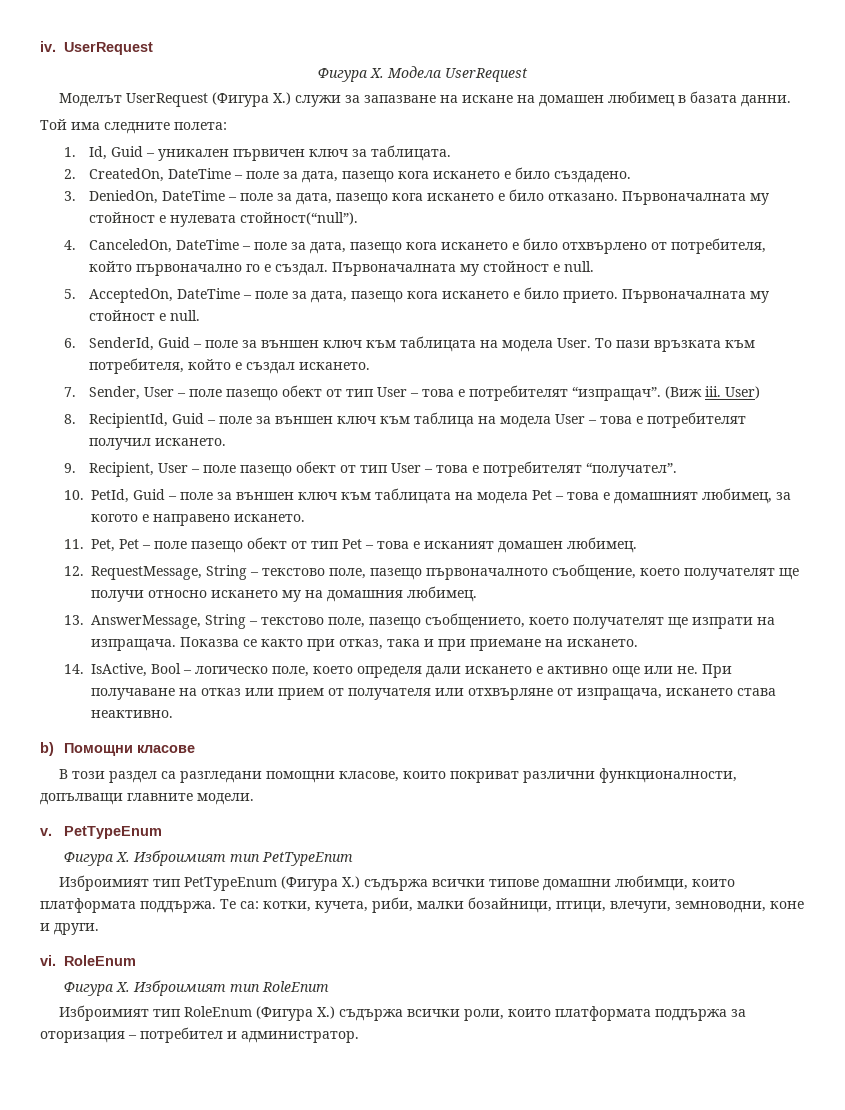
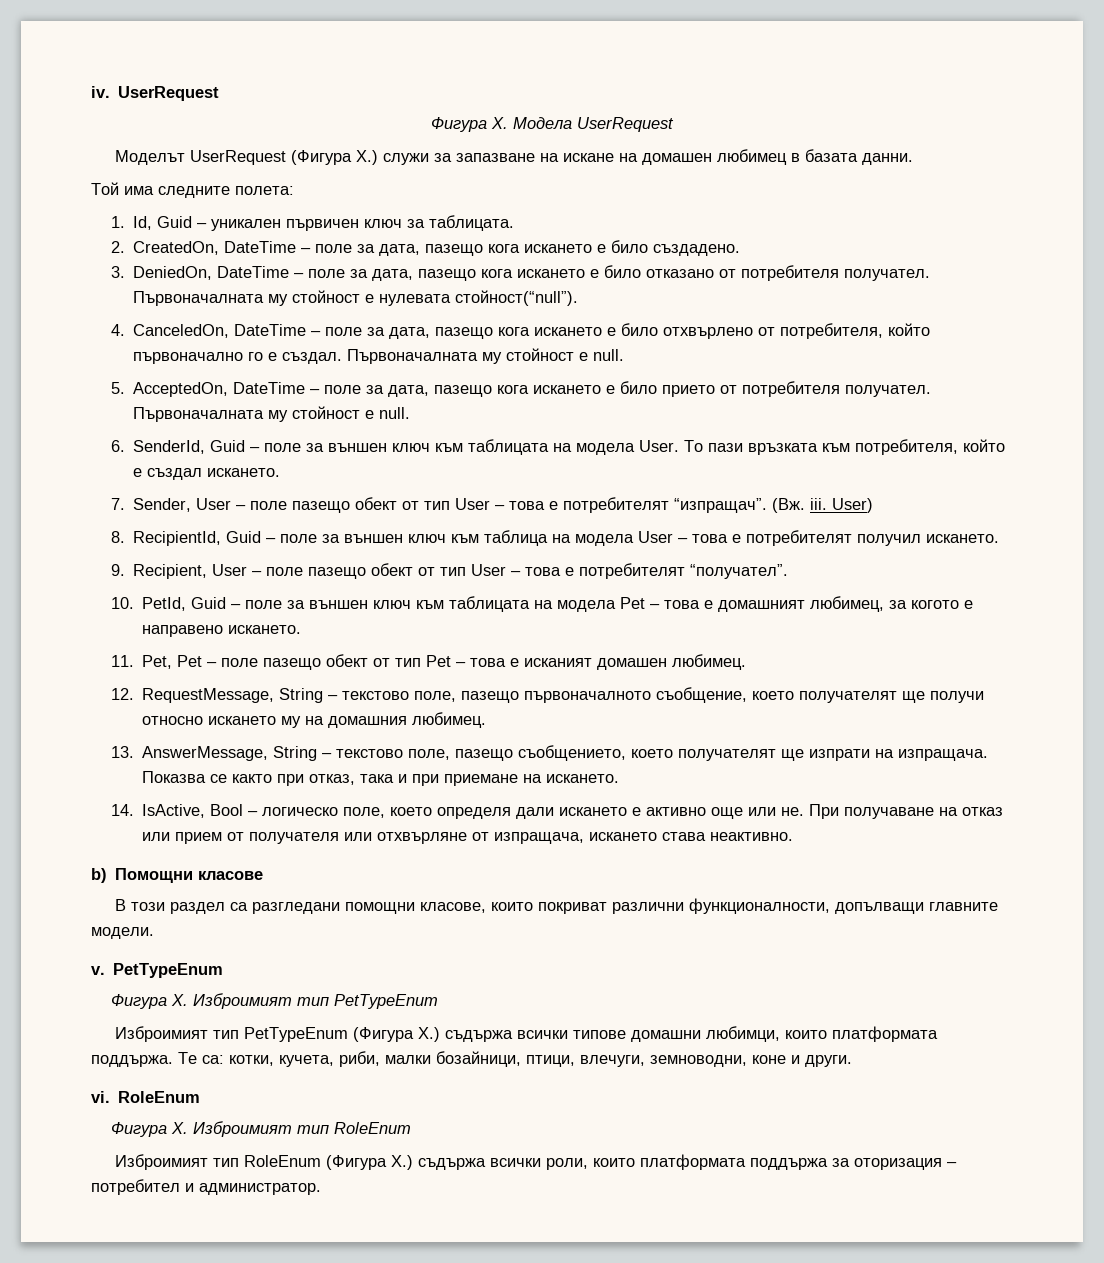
[547,193,618,201] отказано. -> [646,265,931,281] отказано от потребителя получател.
[562,291,618,303] прието. -> [662,381,932,397] прието от потребителя получател.
[664,386,702,399] (Виж -> [772,498,806,513] (Вж.

